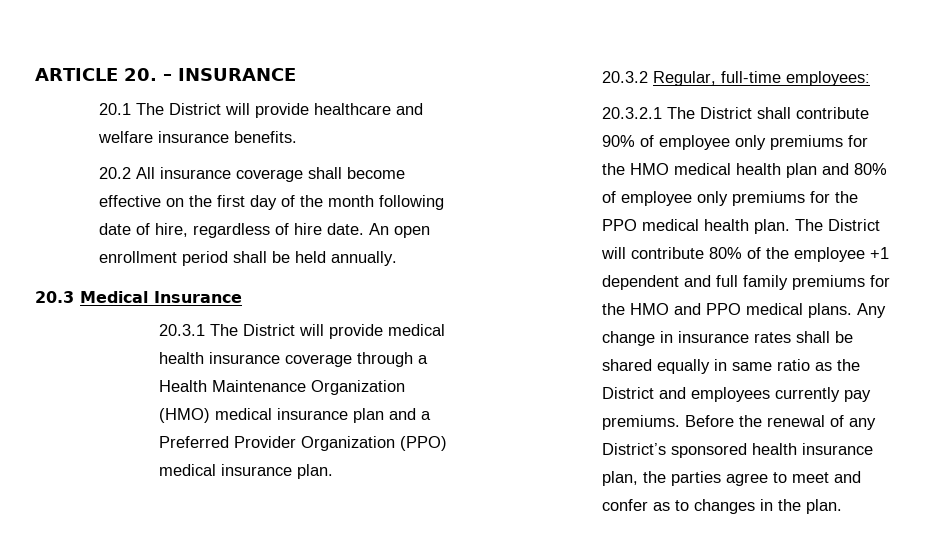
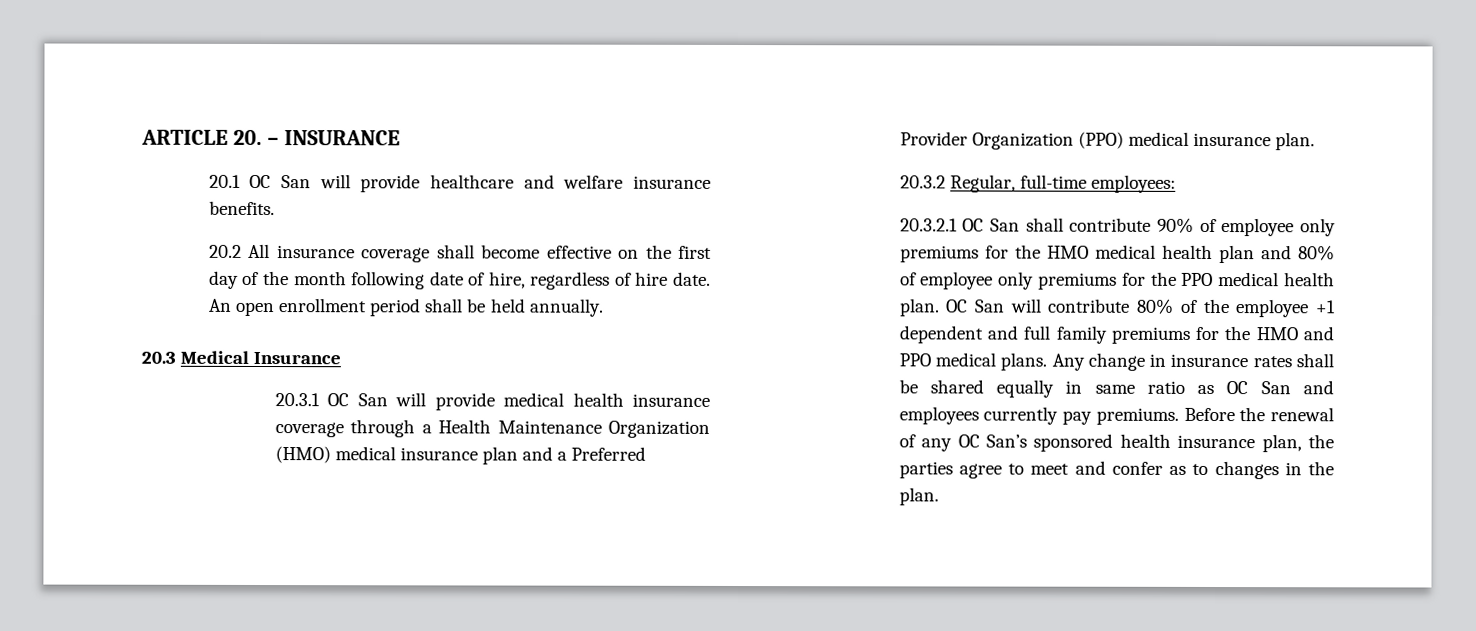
[136,103,222,115] The District -> [249,174,312,189] OC San
[210,324,296,336] The District -> [327,393,388,407] OC San
[667,107,753,119] The District -> [962,218,1021,232] OC San
[795,219,881,231] The District -> [946,299,1006,313] OC San
[837,359,861,371] [602,387,655,399] the District -> [1226,381,1291,395] OC San
[602,443,667,455] District’s -> [957,434,1027,448] OC San’s

